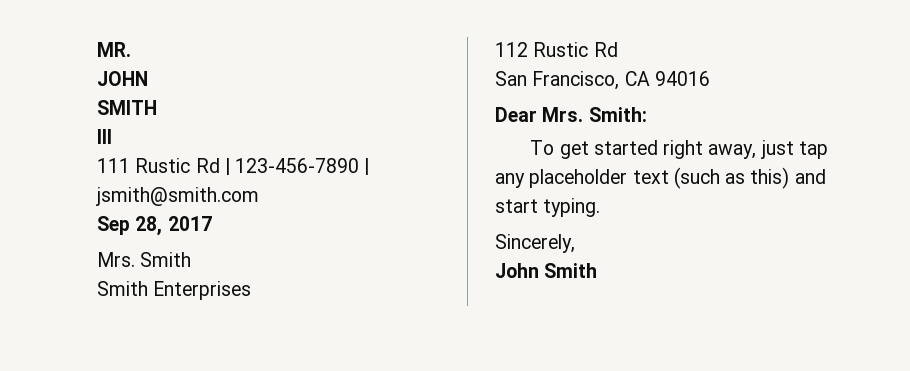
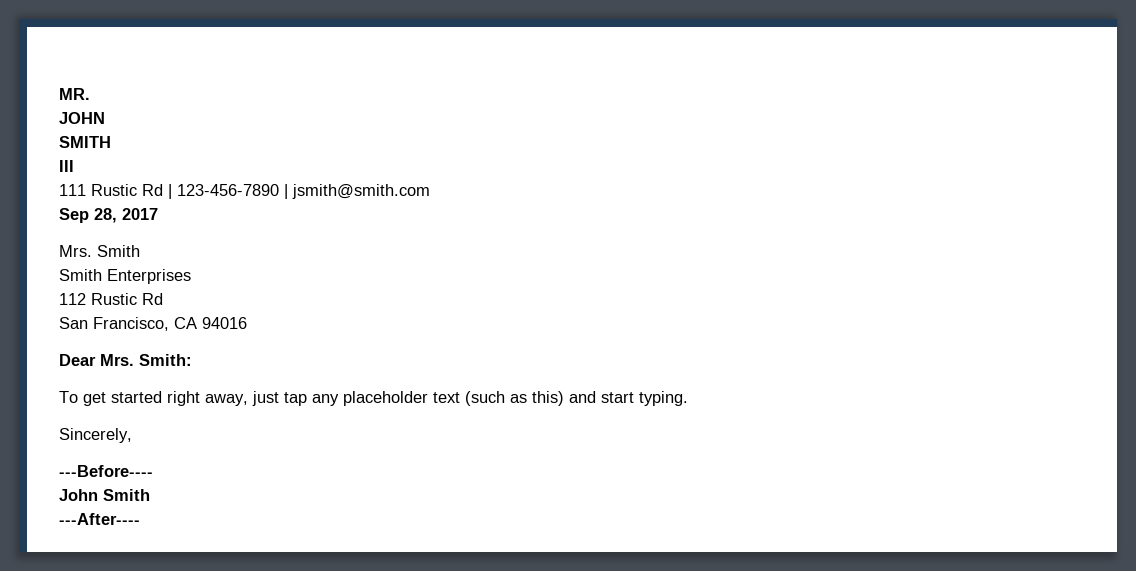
(575, 243) none -> [59,465,153,477] // ---Before----
(598, 270) none -> [59,513,140,525] // ---After----

